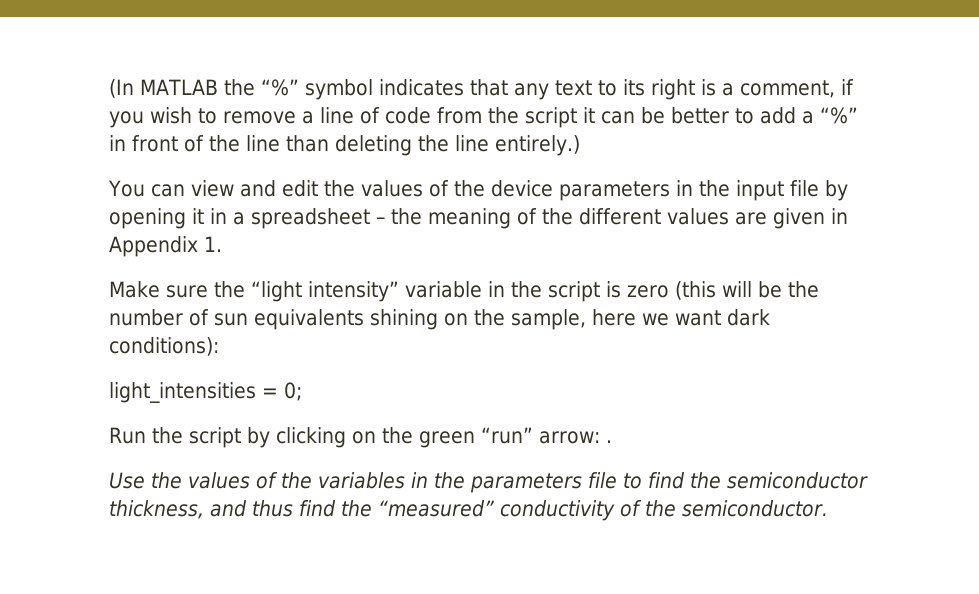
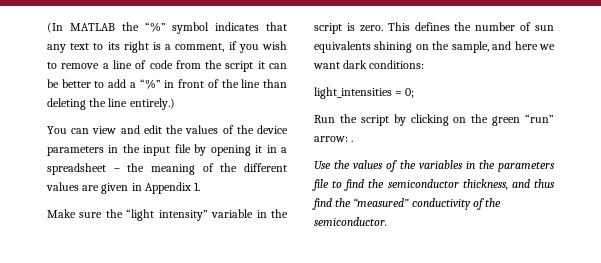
[626,281,782,300] zero (this will be -> [359,22,450,32] zero. This defines
(586, 319) none -> [492,41,512,50] and
[109,337,219,356] conditions): -> [369,60,425,69] conditions:

